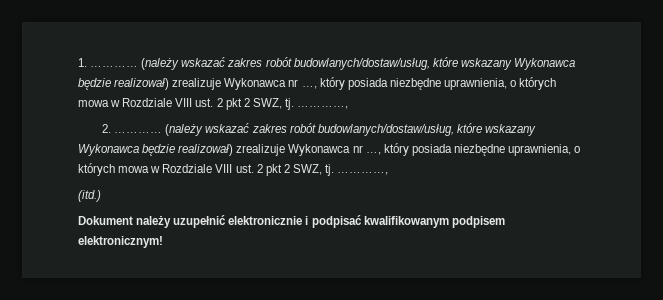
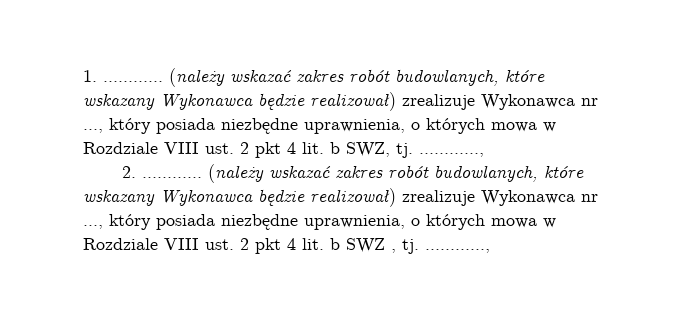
[293,58,430,70] budowlanych/dostaw/usług, -> [395,69,499,86] budowlanych,
[243,98,250,107] 2 -> [287,142,340,154] 4 lit. b
[317,124,454,136] budowlanych/dostaw/usług, -> [433,165,538,182] budowlanych,
[283,164,389,176] [78,190,101,202] [78,215,505,228] [78,236,163,248] 2 SWZ, tj. …………, // (itd.) // Dokument należy uzupełnić elektronicznie i podpisać kwalifikowanym podpisem elektronicznym! -> [287,238,490,254] 4 lit. b SWZ , tj. …………,

